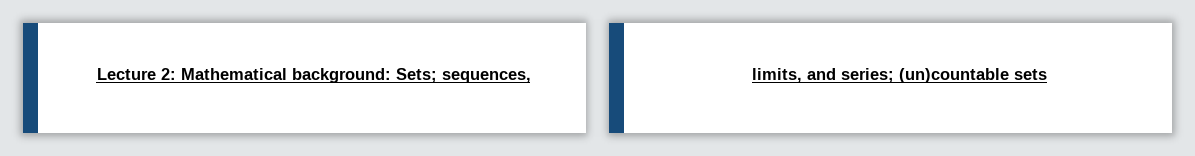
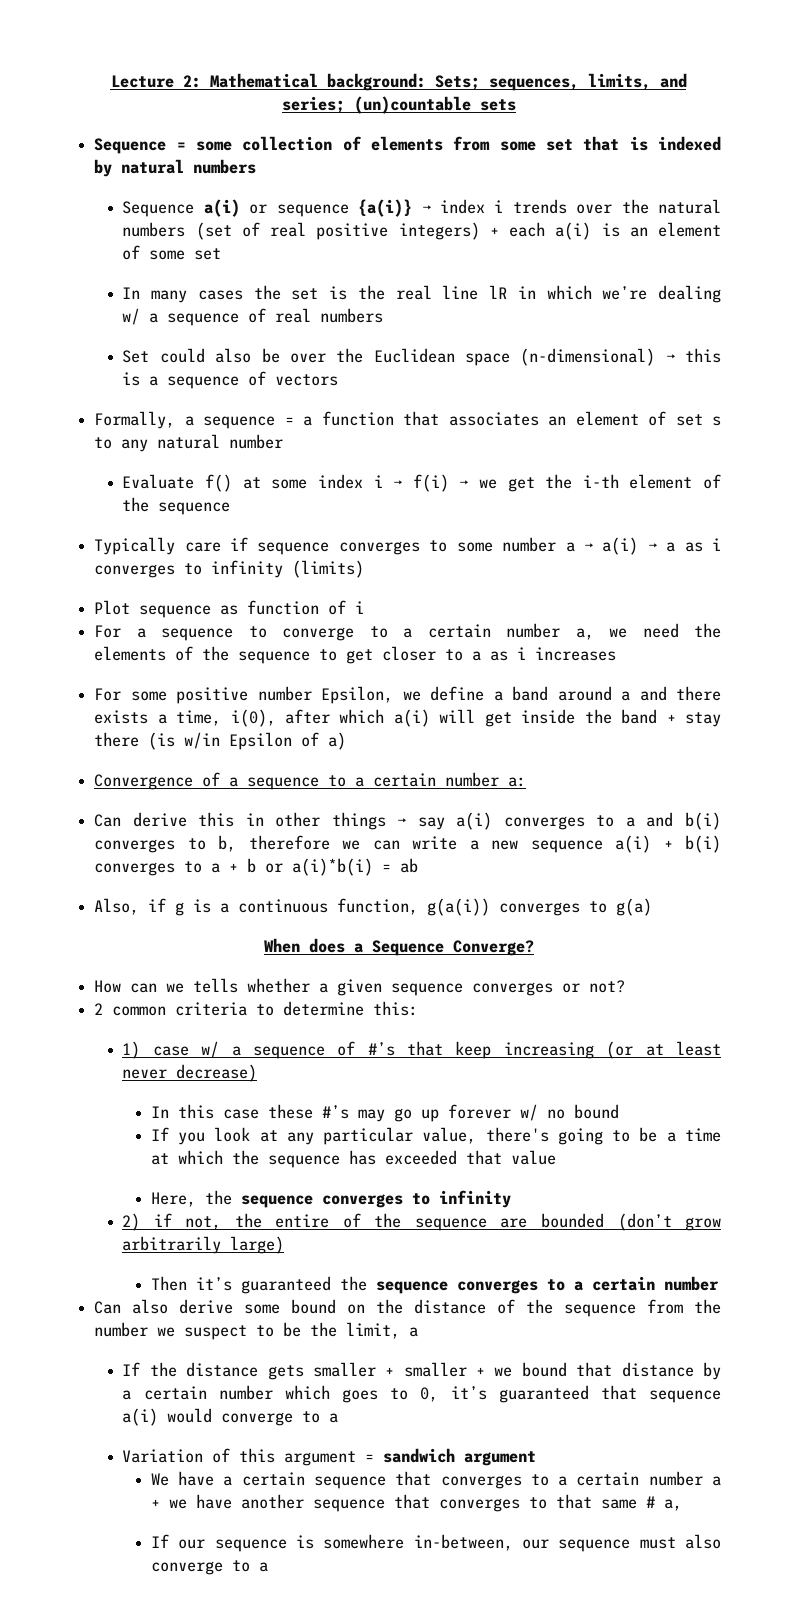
(1047, 74) none -> [94,136,722,154] [94,159,257,177] [122,199,721,217] [122,222,721,240] [122,245,222,260] [122,285,722,303] [122,308,384,326] [122,348,721,366] [122,371,339,389] [94,411,721,429] [94,434,284,452] [122,474,722,492] [122,497,231,515] [94,537,722,555] [94,560,365,578] [94,600,365,618] [94,623,721,641] [94,646,617,664] [94,686,721,704] [94,709,721,727] [94,732,347,750] [94,772,527,790] [94,812,721,830] [94,835,721,853] [94,858,419,876] [94,898,653,916] [263,938,534,956] [94,978,626,996] [94,1001,419,1016] [122,1041,721,1059] [122,1064,258,1082] [150,1104,619,1122] [150,1127,721,1145] [150,1150,556,1168] [150,1190,511,1208] [122,1213,721,1231] [122,1236,285,1254] [150,1276,719,1294] [94,1299,721,1317] [94,1322,419,1340] [122,1362,721,1380] [122,1385,722,1403] [122,1408,339,1426] [122,1448,537,1466] [150,1471,721,1489] [150,1494,682,1512] [150,1534,721,1552] [150,1560,268,1575] // Sequence = some collection of elements from some set that is indexed by natural numbers // Sequence a(i) or sequence {a(i)} → index i trends over the natural numbers (set of real positive integers) + each a(i) is an element of some set // In many cases the set is the real line lR in which we’re dealing w/ a sequence of real numbers // Set could also be over the Euclidean space (n-dimensional) → this is a sequence of vectors // Formally, a sequence = a function that associates an element of set s to any natural number // Evaluate f() at some index i → f(i) → we get the i-th element of the sequence // Typically care if sequence converges to some number a → a(i) → a as i converges to infinity (limits) // Plot sequence as function of i // For a sequence to converge to a certain number a, we need the elements of the sequence to get closer to a as i increases // For some positive number Epsilon, we define a band around a and there exists a time, i(0), after which a(i) will get inside the band + stay there (is w/in Epsilon of a) // Convergence of a sequence to a certain number a: // Can derive this in other things → say a(i) converges to a and b(i) converges to b, therefore we can write a new sequence a(i) + b(i) converges to a + b or a(i)*b(i) = ab // Also, if g is a continuous function, g(a(i)) converges to g(a) // When does a Sequence Converge? // How can we tells whether a given sequence converges or not? // 2 common criteria to determine this: // 1) case w/ a sequence of #’s that keep increasing (or at least never decrease) // In this case these #’s may go up forever w/ no bound // If you look at any particular value, there's going to be a time at which the sequence has exceeded that value // Here, the sequence converges to infinity // 2) if not, the entire of the sequence are bounded (don’t grow arbitrarily large) // Then it’s guaranteed the sequence converges to a certain number // Can also derive some bound on the distance of the sequence from the number we suspect to be the limit, a // If the distance gets smaller + smaller + we bound that distance by a certain number which goes to 0, it’s guaranteed that sequence a(i) would converge to a // Variation of this argument = sandwich argument // We have a certain sequence that converges to a certain number a + we have another sequence that converges to that same # a, // If our sequence is somewhere in-between, our sequence must also converge to a

